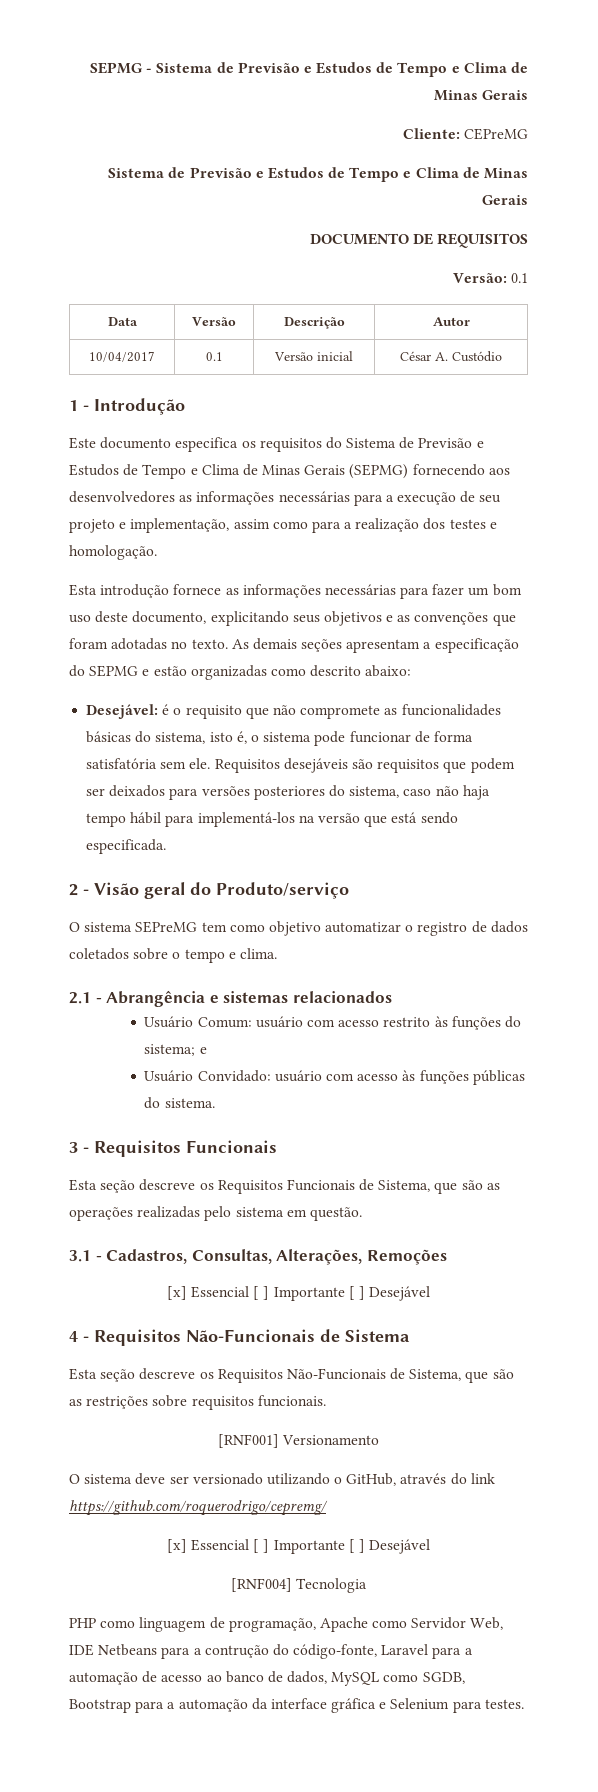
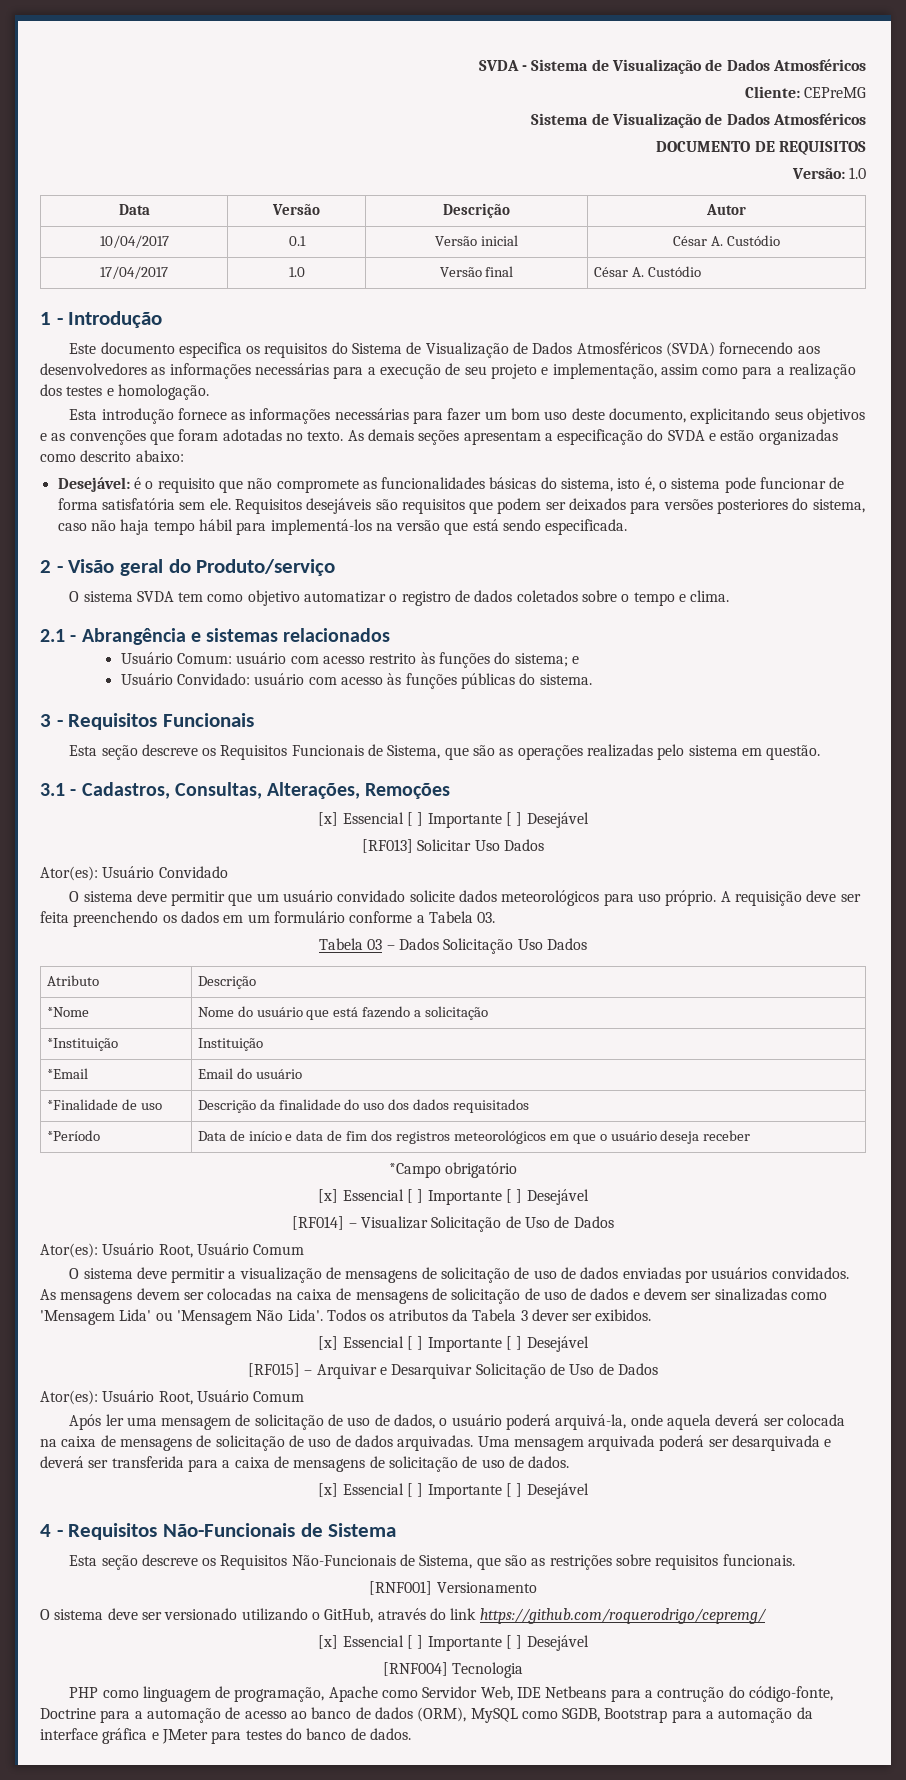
[89,62,142,74] SEPMG -> [478,60,519,71] SVDA
[237,62,528,77] [433,90,528,101] [402,128,528,140] [108,167,528,182] [482,195,528,205] Previsão e Estudos de Tempo e Clima de Minas Gerais // Cliente: CEPreMG // Sistema de Previsão e Estudos de Tempo e Clima de Minas Gerais -> [612,59,867,74] [744,86,867,98] [531,113,867,128] Visualização de Dados Atmosféricos // Cliente: CEPreMG // Sistema de Visualização de Dados Atmosféricos
[511,273,528,283] 0.1 -> [849,167,867,179] 1.0
(502, 356) none -> [100,266,168,279] [288,267,305,277] [439,266,514,277] [593,266,701,277] // 17/04/2017 | 1.0 | Versão final | César A. Custódio
[418,438,484,448] [69,464,409,479] Previsão e Estudos de Tempo e Clima de Minas Gerais (SEPMG) -> [425,342,716,358] Visualização de Dados Atmosféricos (SVDA)
[89,665,139,677] SEPMG -> [667,430,705,441] SVDA
[135,921,198,933] SEPreMG -> [136,591,174,602] SVDA
(431, 1293) none -> [362,839,544,853] [40,866,228,881] [69,890,861,906] [40,911,496,927] [319,938,587,954] [46,975,99,986] [197,976,256,989] [46,1007,89,1017] [197,1006,489,1020] [46,1038,118,1051] [197,1038,263,1051] [46,1068,88,1079] [197,1068,302,1079] [46,1099,162,1110] [197,1099,530,1113] [46,1130,100,1141] [197,1130,751,1144] [388,1162,518,1178] [318,1189,589,1205] [292,1216,614,1232] [40,1243,305,1258] [69,1267,849,1283] [40,1288,828,1304] [40,1309,652,1325] [318,1336,589,1352] [248,1363,658,1379] [40,1390,305,1405] [69,1414,845,1430] [40,1435,832,1451] [40,1456,570,1472] [318,1483,589,1499] // [RF013] Solicitar Uso Dados // Ator(es): Usuário Convidado // O sistema deve permitir que um usuário convidado solicite dados meteorológicos para uso próprio. A requisição deve ser feita preenchendo os dados em um formulário conforme a Tabela 03. // Tabela 03 – Dados Solicitação Uso Dados // Atributo | Descrição // *Nome | Nome do usuário que está fazendo a solicitação // *Instituição | Instituição // *Email | Email do usuário // *Finalidade de uso | Descrição da finalidade do uso dos dados requisitados // *Período | Data de início e data de fim dos registros meteorológicos em que o usuário deseja receber // *Campo obrigatório // [x] Essencial [ ] Importante [ ] Desejável // [RF014] – Visualizar Solicitação de Uso de Dados // Ator(es): Usuário Root, Usuário Comum // O sistema deve permitir a visualização de mensagens de solicitação de uso de dados enviadas por usuários convidados. As mensagens devem ser colocadas na caixa de mensagens de solicitação de uso de dados e devem ser sinalizadas como 'Mensagem Lida' ou 'Mensagem Não Lida'. Todos os atributos da Tabela 3 dever ser exibidos. // [x] Essencial [ ] Importante [ ] Desejável // [RF015] – Arquivar e Desarquivar Solicitação de Uso de Dados // Ator(es): Usuário Root, Usuário Comum // Após ler uma mensagem de solicitação de uso de dados, o usuário poderá arquivá-la, onde aquela deverá ser colocada na caixa de mensagens de solicitação de uso de dados arquivadas. Uma mensagem arquivada poderá ser desarquivada e deverá ser transferida para a caixa de mensagens de solicitação de uso de dados. // [x] Essencial [ ] Importante [ ] Desejável
[381,1644,429,1655] Laravel -> [40,1708,96,1719] Doctrine
[287,1671,328,1684] dados, -> [374,1707,467,1722] dados (ORM),
[390,1698,524,1713] Selenium para testes. -> [161,1728,411,1744] JMeter para testes do banco de dados.

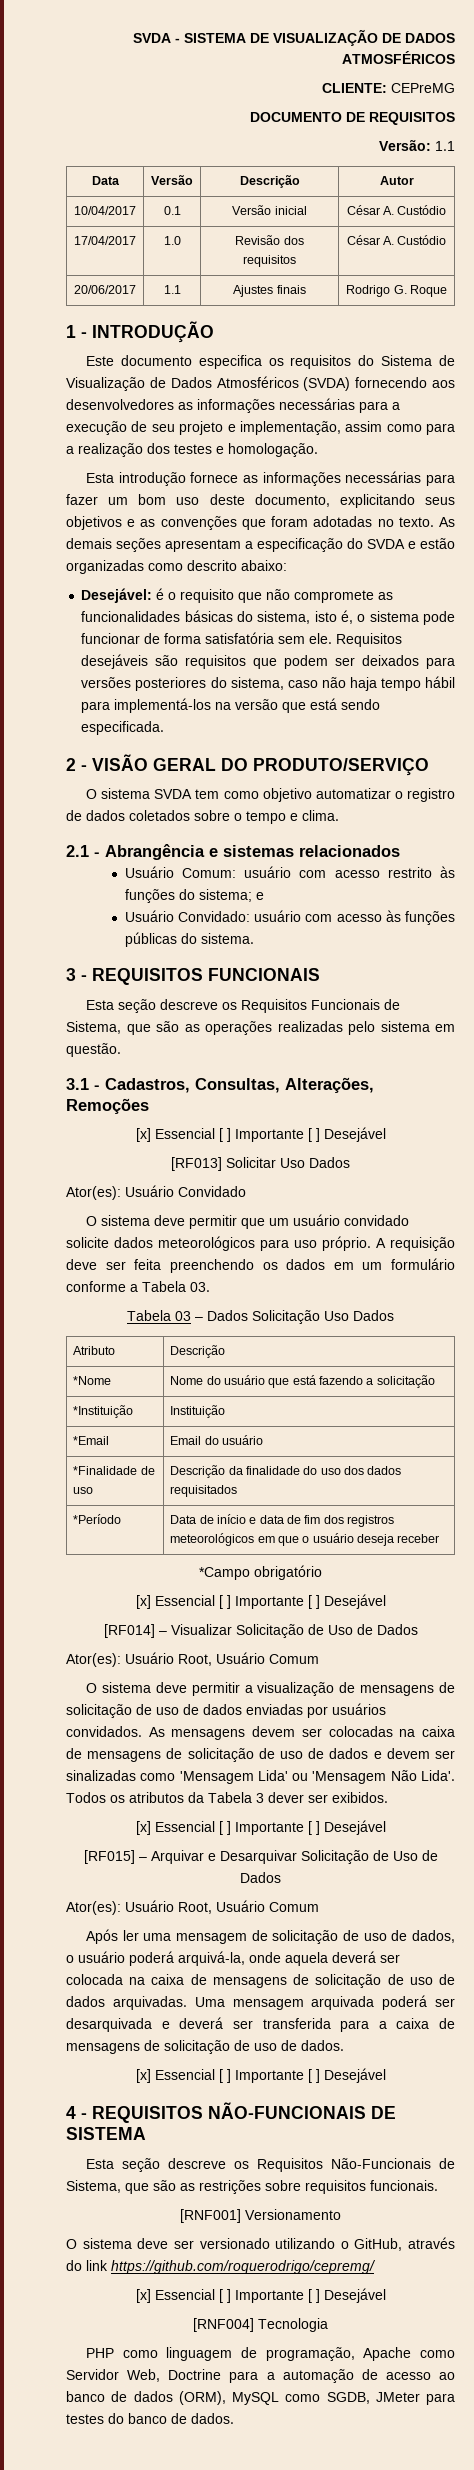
[531,59,867,74] [744,86,867,98] [531,113,867,128] Sistema de Visualização de Dados Atmosféricos // Cliente: CEPreMG // Sistema de Visualização de Dados Atmosféricos -> [184,29,455,46] [342,51,455,64] [322,83,455,93] SISTEMA DE VISUALIZAÇÃO DE DADOS ATMOSFÉRICOS // CLIENTE: CEPreMG
[849,167,867,179] 1.0 -> [435,141,455,151] 1.1
[439,266,514,277] [593,266,701,277] Versão final | César A. Custódio -> [235,235,304,245] [242,255,296,267] [346,235,447,245] [74,285,136,294] [163,285,181,294] [233,285,306,297] [346,285,447,297] Revisão dos requisitos | César A. Custódio // 20/06/2017 | 1.1 | Ajustes finais | Rodrigo G. Roque
[68,311,163,328] Introdução -> [92,321,214,343] INTRODUÇÃO
[68,559,336,576] Visão geral do Produto/serviço -> [92,754,429,776] VISÃO GERAL DO PRODUTO/SERVIÇO
[68,713,255,730] Requisitos Funcionais -> [92,968,320,985] REQUISITOS FUNCIONAIS
[68,1523,397,1540] Requisitos Não-Funcionais de Sistema -> [92,2102,396,2123] [66,2127,146,2140] REQUISITOS NÃO-FUNCIONAIS DE SISTEMA
[517,1686,834,1702] IDE Netbeans para a contrução do código-fonte, -> (161, 2375) none
[604,1707,813,1723] [40,1728,159,1744] Bootstrap para a automação da interface gráfica e -> (370, 2398) none

